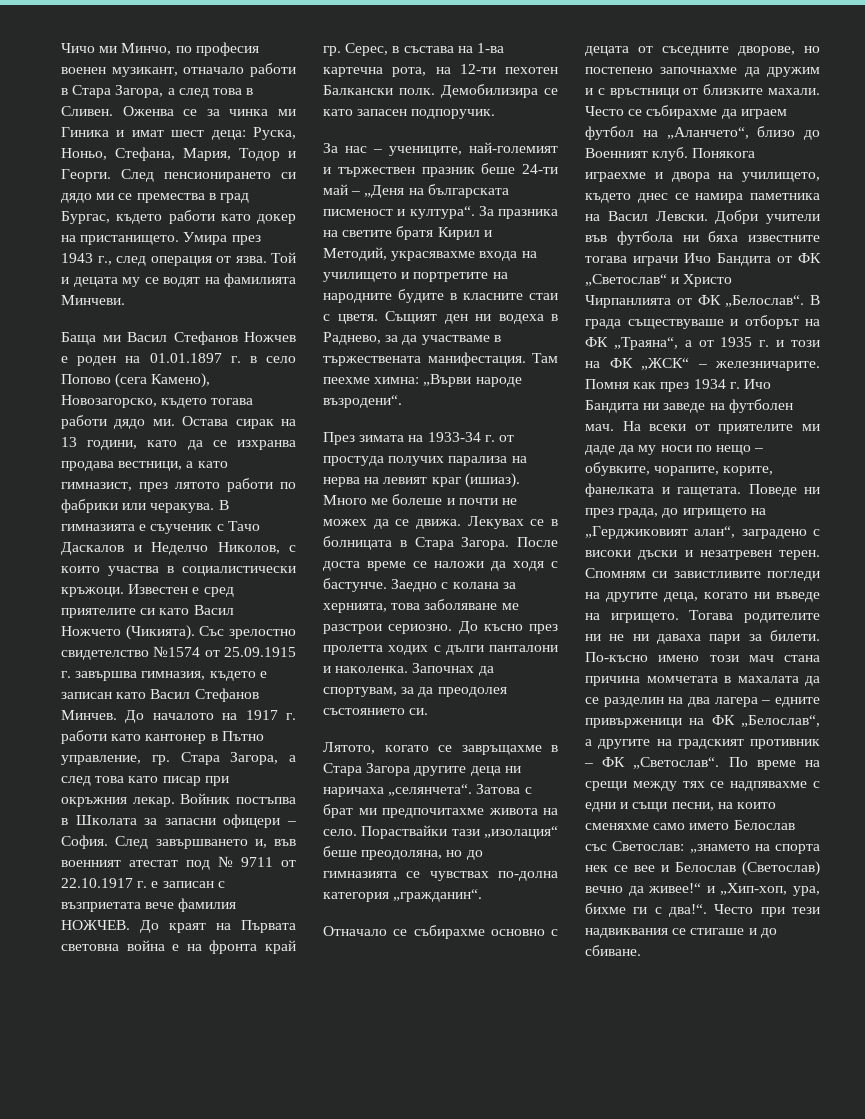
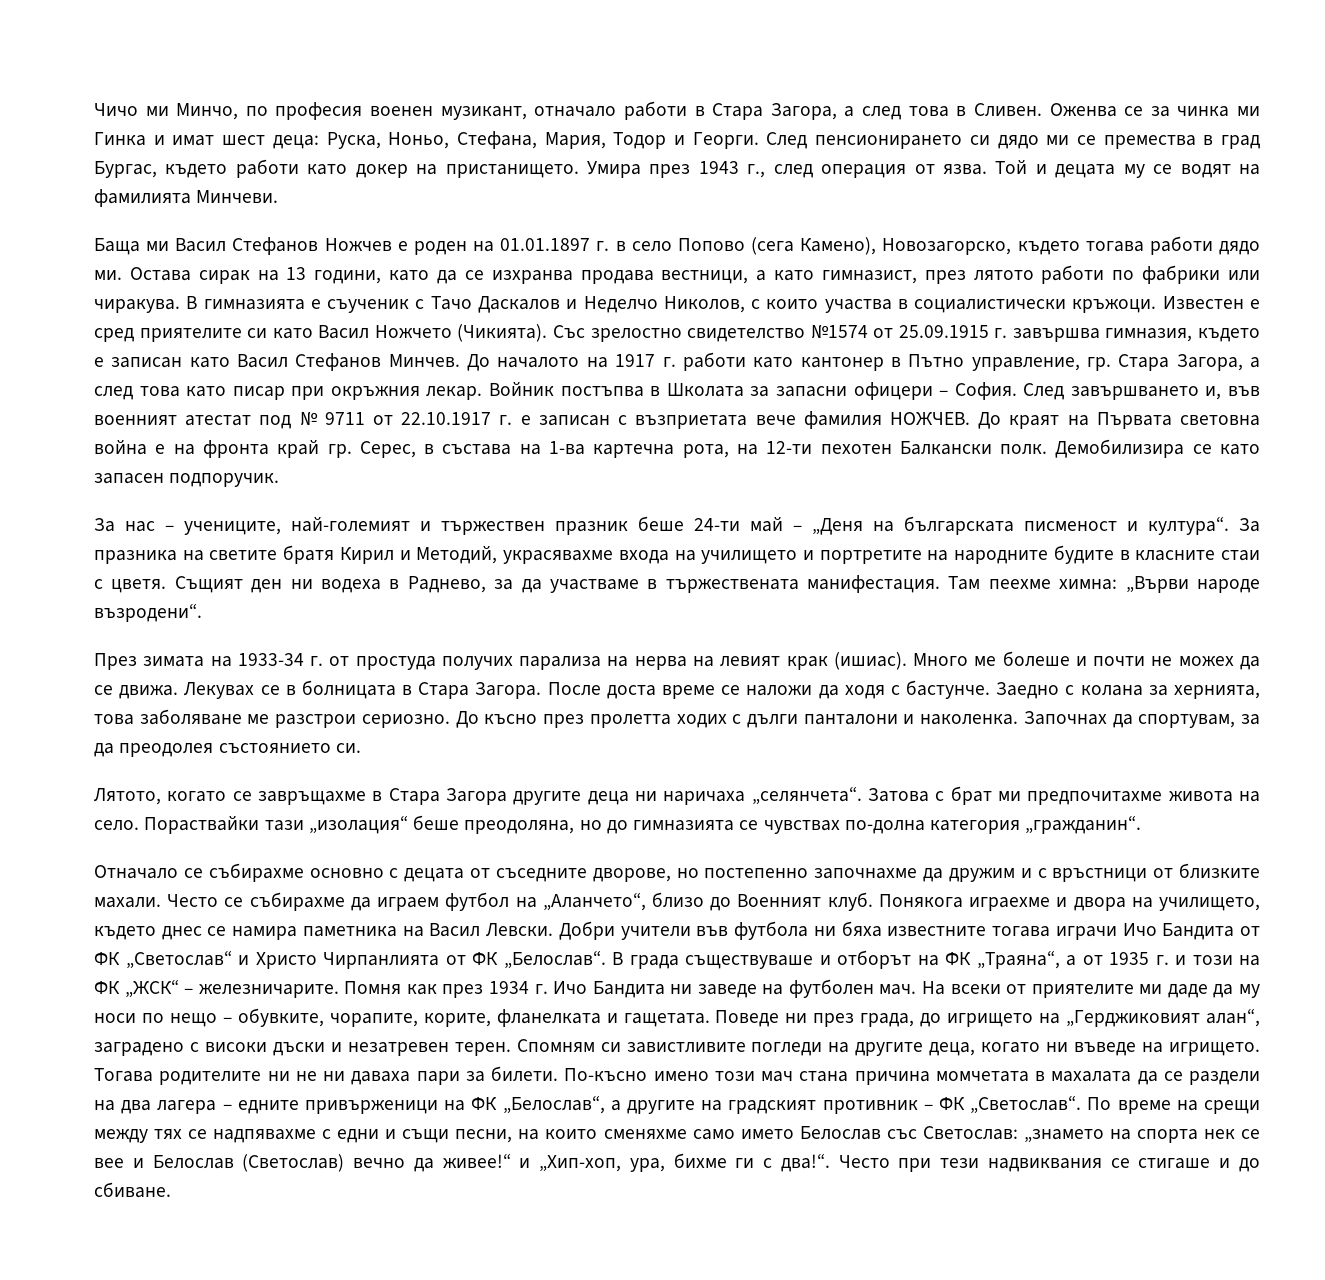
[61,127,109,137] Гиника -> [94,132,146,146] Гинка
[150,503,215,513] черакува. -> [94,299,180,313] чиракува.
[431,473,520,488] краг (ишиаз). -> [786,652,907,670] крак (ишиас).
[585,67,653,74] постепено -> [704,868,809,878] постепенно
[585,483,654,497] фанелката -> [496,1009,601,1027] фланелката
[603,697,664,707] разделин -> [1189,1071,1260,1085] раздели

